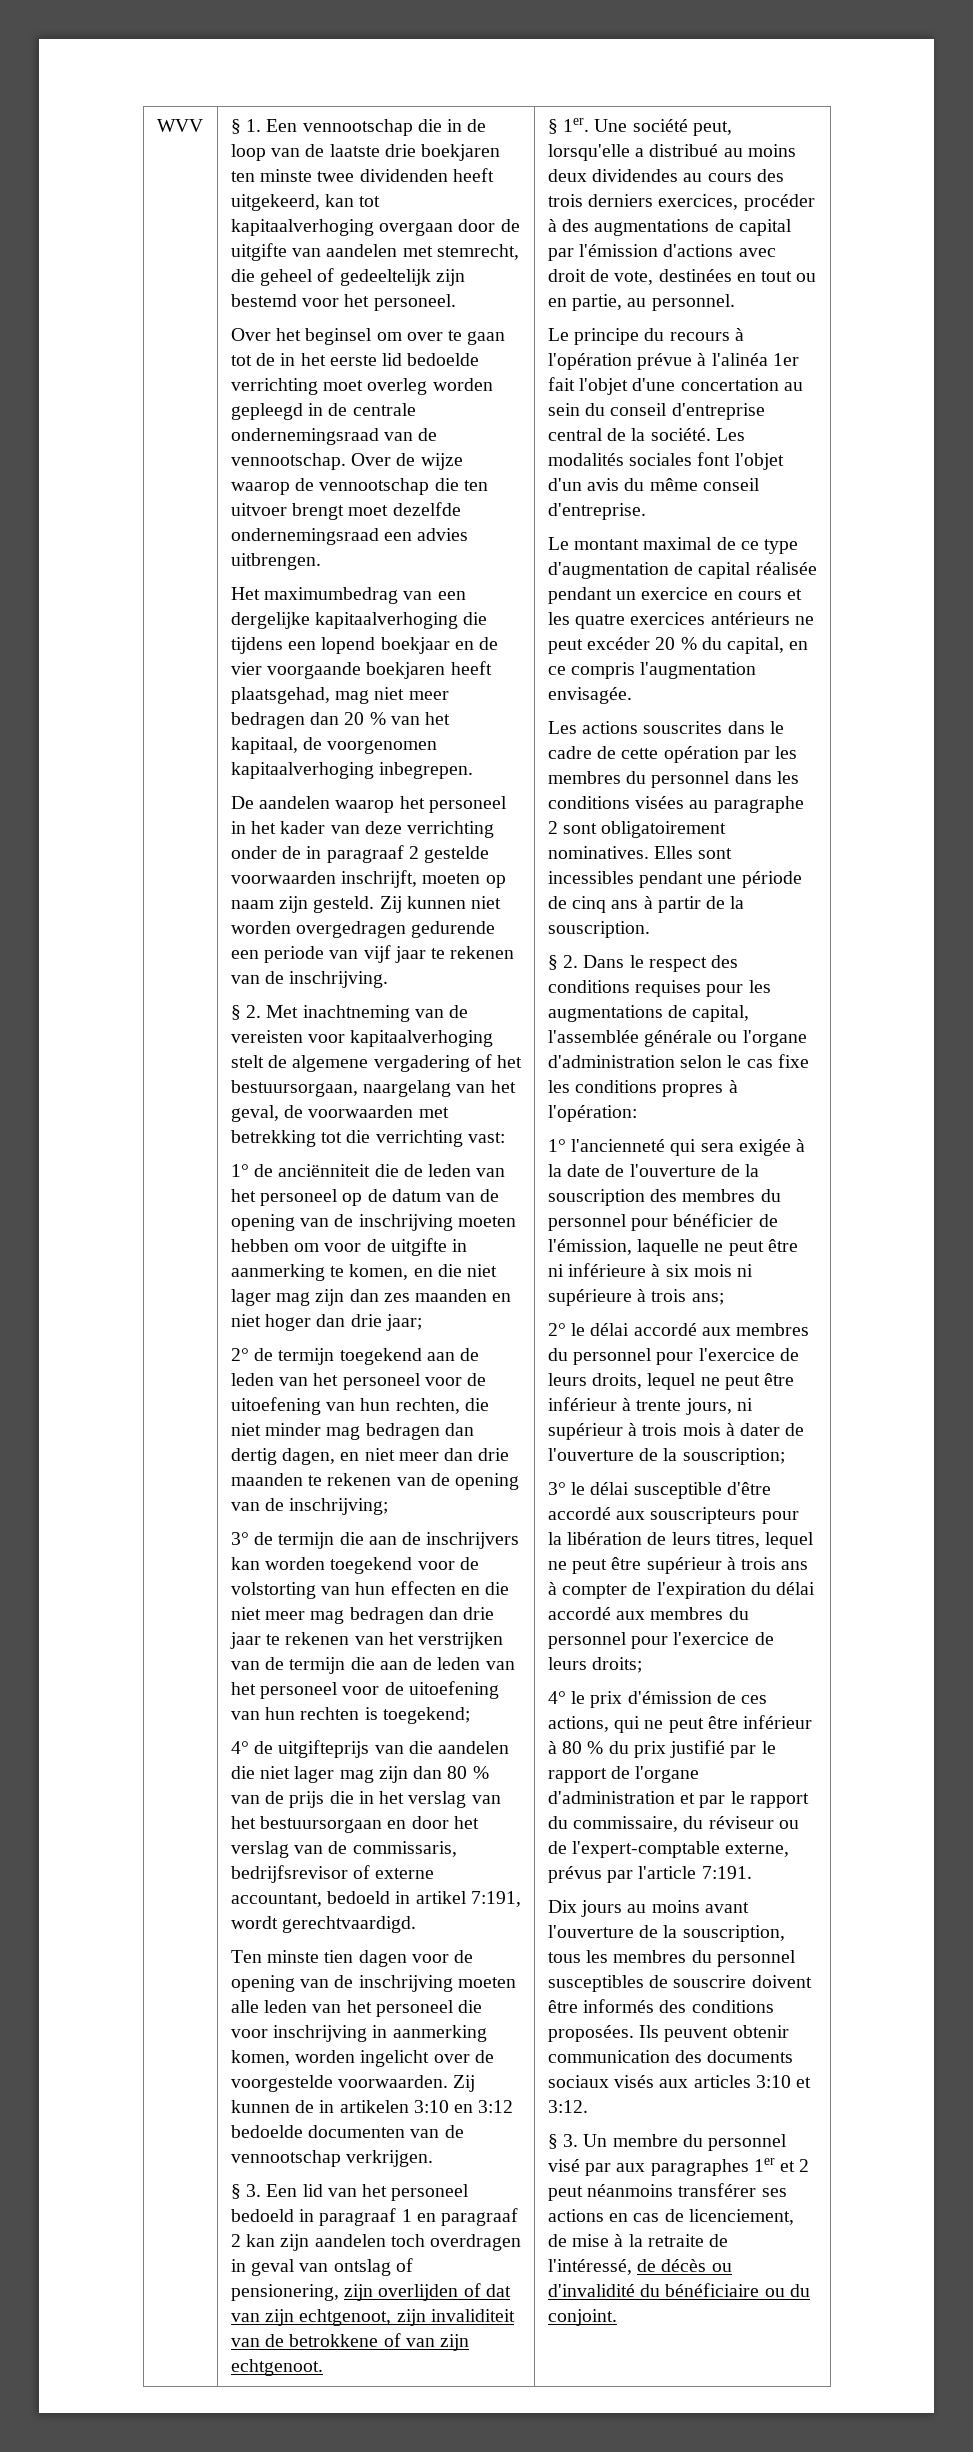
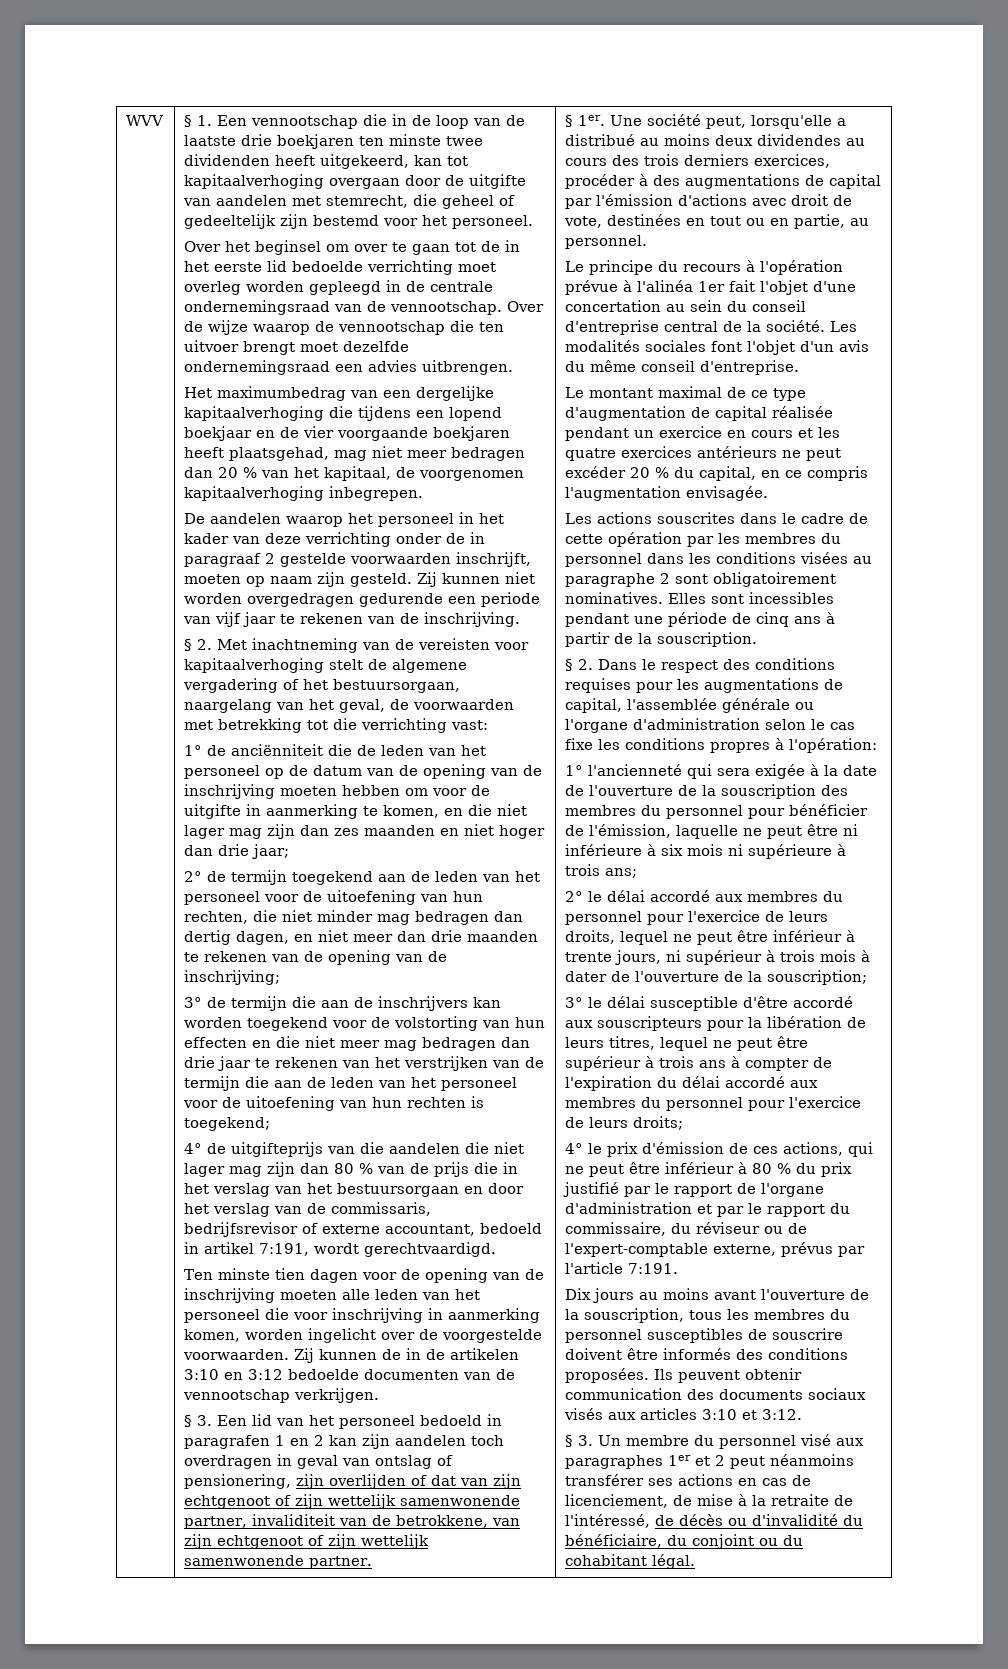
(335, 2106) none -> [426,1349,446,1360] de
[319,2208,397,2226] paragraaf -> [184,1435,271,1449] paragrafen
[441,2208,519,2226] paragraaf -> (310, 1442) none
[299,2309,515,2326] [230,2333,470,2351] [230,2359,323,2376] echtgenoot, zijn invaliditeit van de betrokkene of van zijn echtgenoot. -> [184,1494,521,1509] [184,1514,521,1529] [184,1534,430,1549] [184,1555,373,1569] echtgenoot of zijn wettelijk samenwonende partner, invaliditeit van de betrokkene, van zijn echtgenoot of zijn wettelijk samenwonende partner.
[584,2163,611,2176] par -> (832, 1440) none
[665,2283,810,2297] [547,2309,617,2326] bénéficiaire ou du conjoint. -> [565,1534,804,1549] [565,1554,696,1569] bénéficiaire, du conjoint ou du cohabitant légal.

